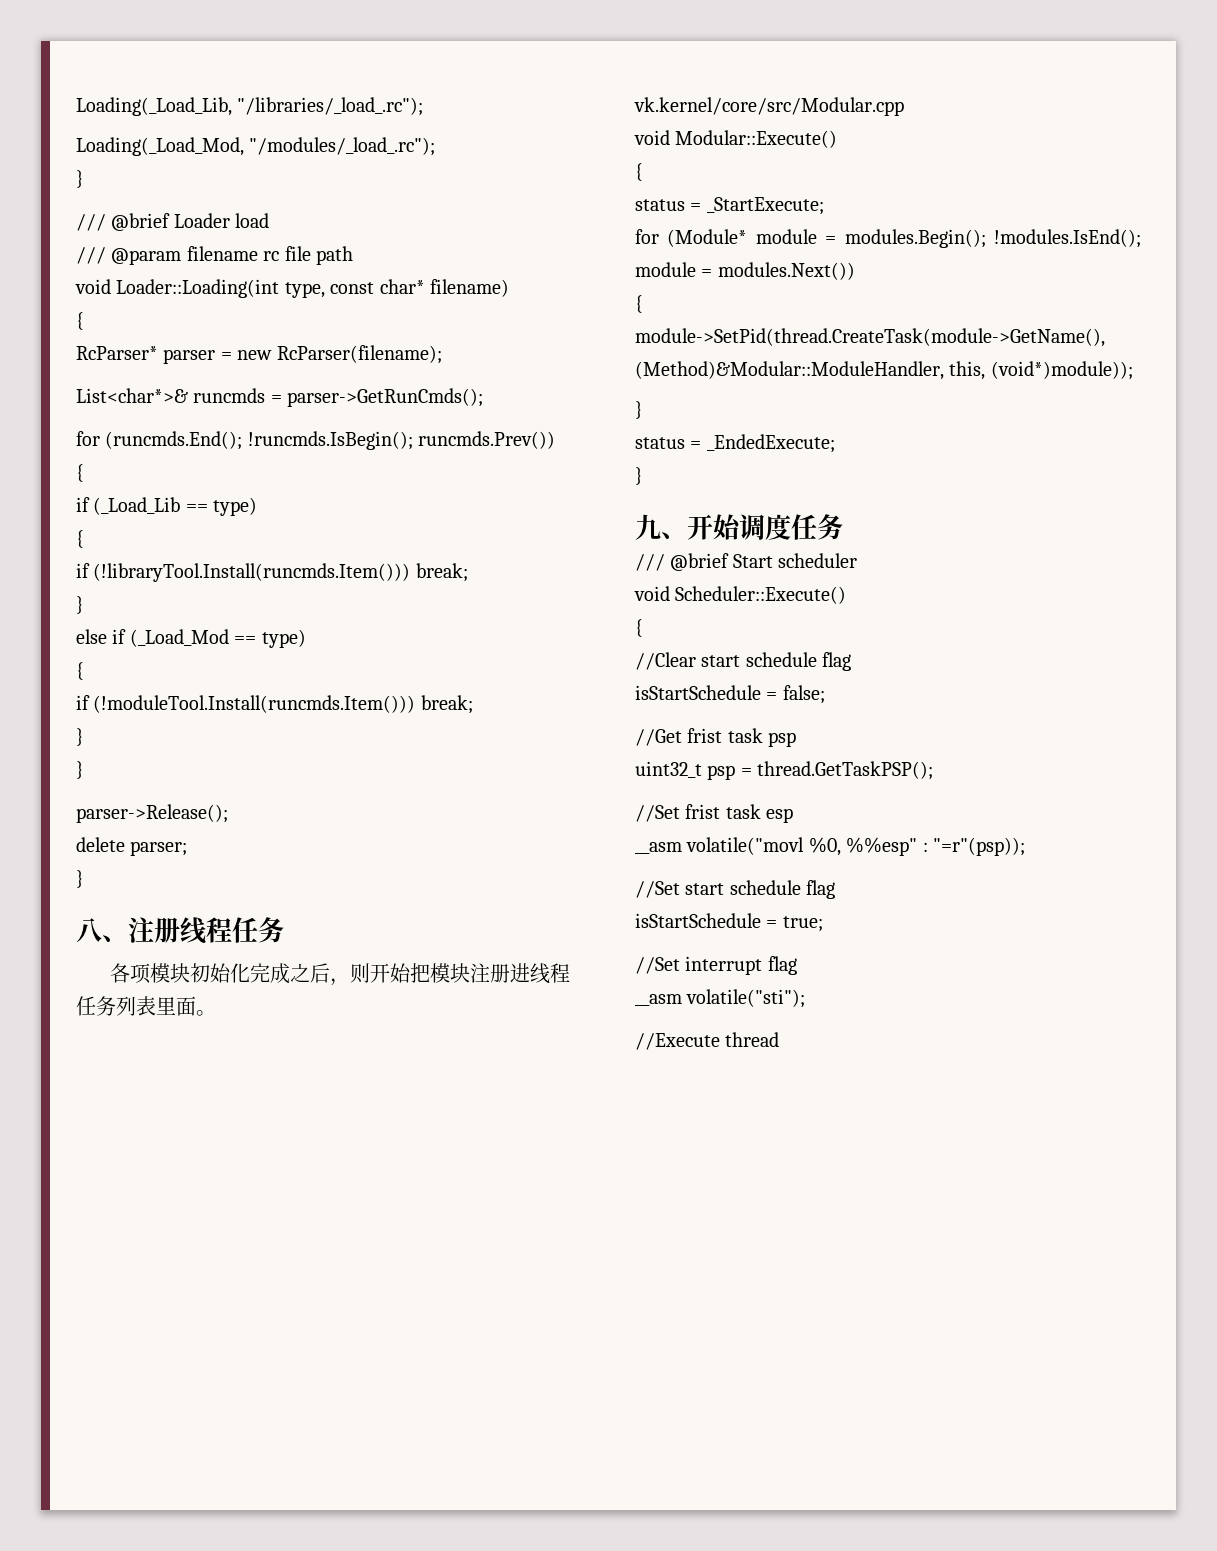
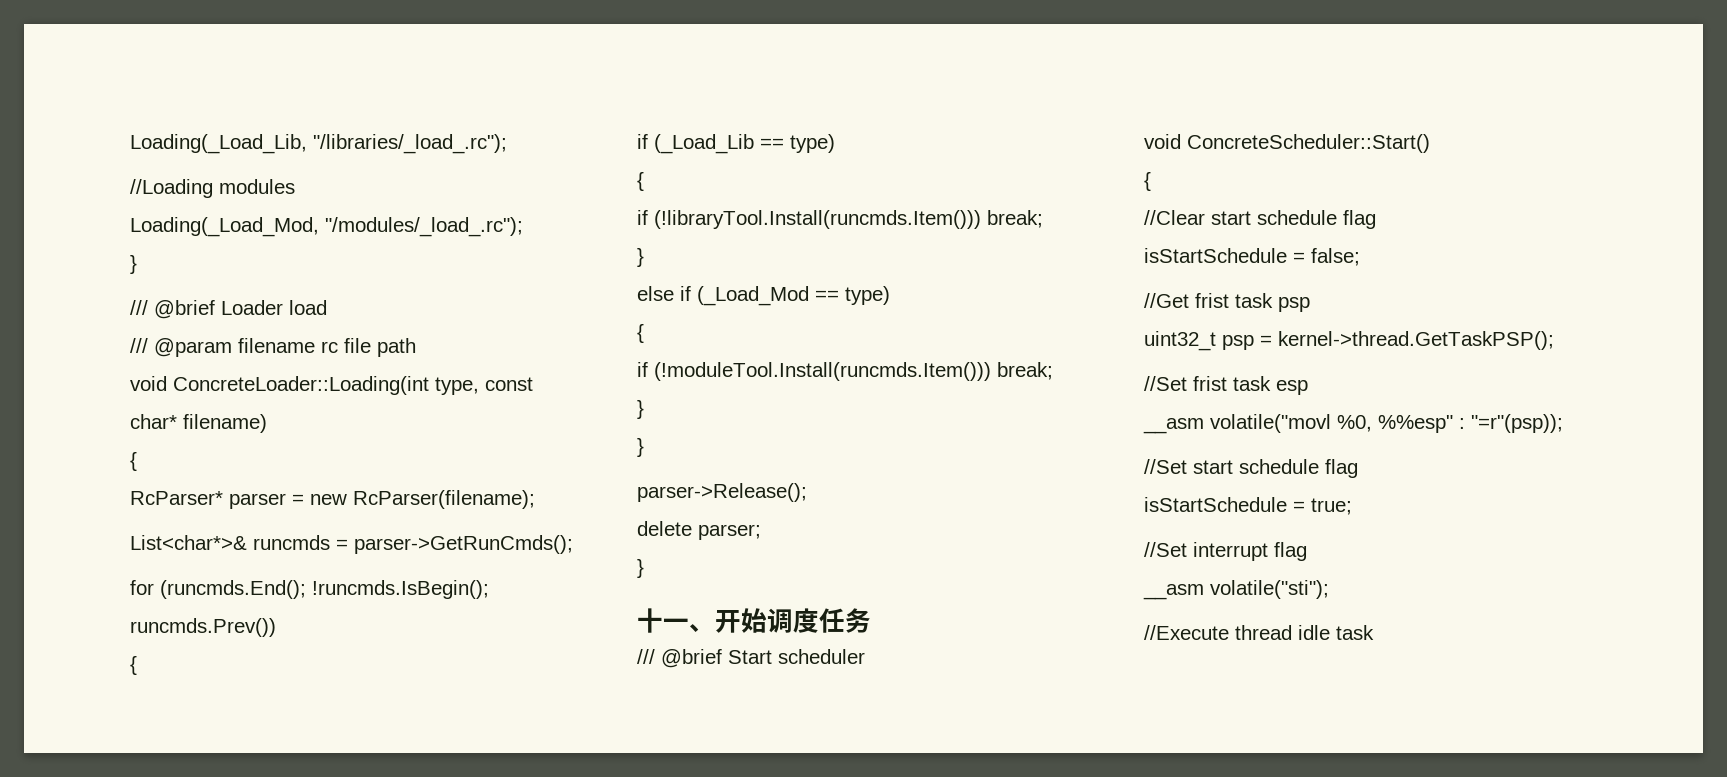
(424, 106) none -> [130,179,295,198] // //Loading modules
[116,279,280,298] Loader::Loading(int -> [173,376,429,395] ConcreteLoader::Loading(int
[76,917,284,944] [110,963,571,986] [76,996,216,1016] [634,97,904,116] [634,130,838,148] [635,163,643,181] [635,197,824,215] [635,229,1141,248] [635,262,855,280] [635,295,643,313] [635,328,1105,347] [635,361,1133,380] [635,401,643,419] [635,434,835,453] [635,467,643,485] [635,514,661,540] 八、注册线程任务 // 各项模块初始化完成之后，则开始把模块注册进线程任务列表里面。 // vk.kernel/core/src/Modular.cpp // void Modular::Execute() // { // status = _StartExecute; // for (Module* module = modules.Begin(); !modules.IsEnd(); module = modules.Next()) // { // module->SetPid(thread.CreateTask(module->GetName(), (Method)&Modular::ModuleHandler, this, (void*)module)); // } // status = _EndedExecute; // } // 九 -> [637,608,689,633] 十一
[675,586,847,604] Scheduler::Execute() -> [1187,134,1430,153] ConcreteScheduler::Start()
[757,761,934,780] thread.GetTaskPSP(); -> [1278,331,1554,350] kernel->thread.GetTaskPSP();
(780, 1039) none -> [1298,625,1374,640] idle task

